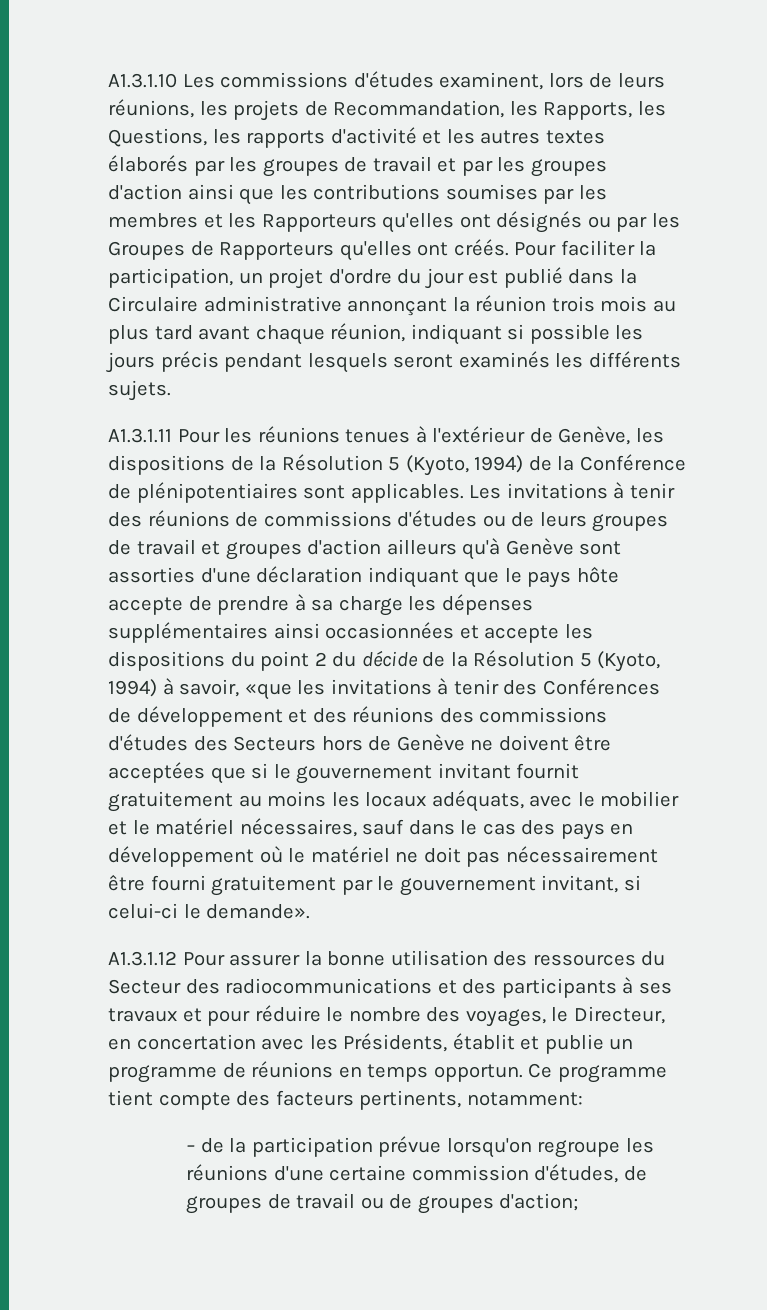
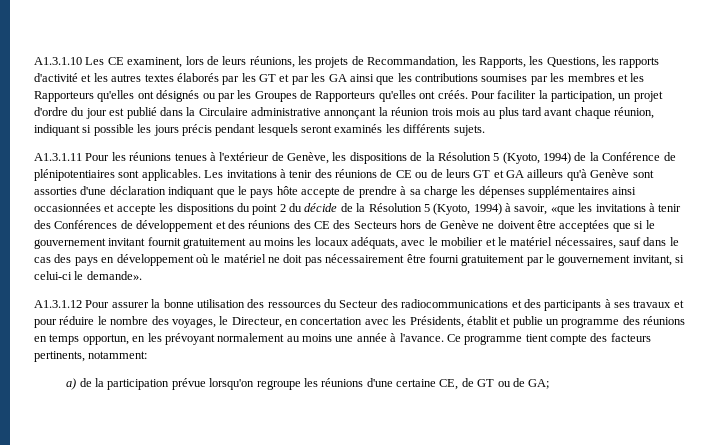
[220,71,434,88] commissions d'études -> [107,57,124,65] CE
[262,156,432,177] groupes de travail -> [259,74,276,82] GT
[530,159,607,177] [108,184,182,200] groupes d'action -> [328,74,347,82] GA
[263,510,478,527] commissions d'études -> [395,170,412,178] CE
[592,514,669,532] [108,539,382,560] groupes de travail et groupes d'action -> [473,170,524,178] GT et GA
[479,707,608,723] [108,734,188,751] commissions d'études -> [314,221,330,229] CE
[222,1063,246,1078] de -> [622,316,640,325] des
[433,1064,523,1082] opportun. -> [82,333,444,345] opportun, en les prévoyant normalement au moins une année à l'avance.
[186,1145,196,1152] – -> [66,378,77,390] a)
[411,1164,647,1183] [186,1193,579,1214] commission d'études, de groupes de travail ou de groupes d'action; -> [439,378,550,390] CE, de GT ou de GA;

